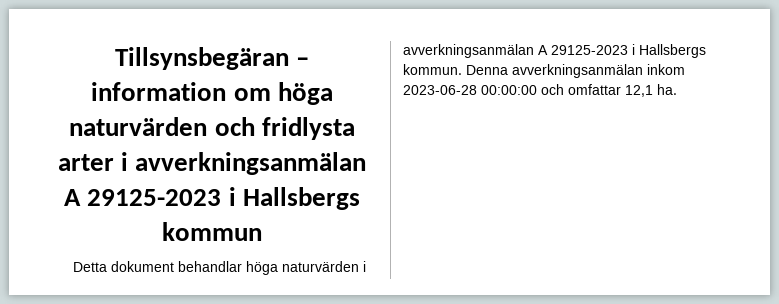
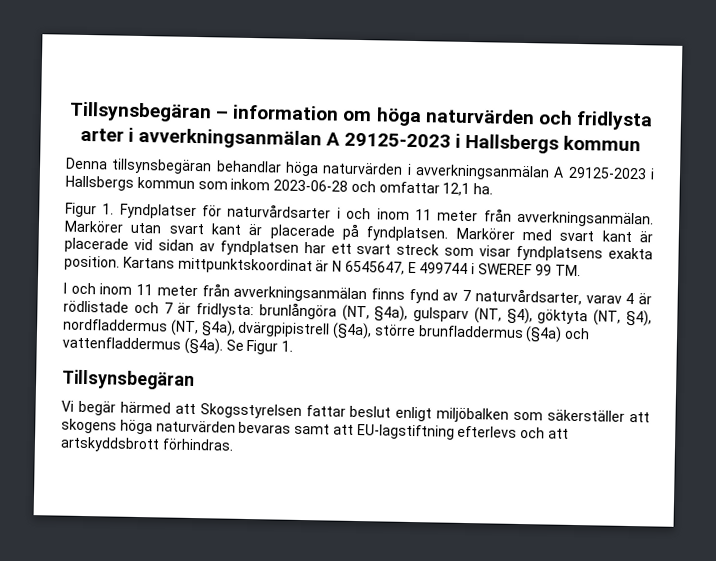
[73,261,175,272] Detta dokument -> [66,157,213,175] Denna tillsynsbegäran
[403,64,643,78] kommun. Denna avverkningsanmälan -> [136,176,228,190] kommun som
[481,85,537,95] 00:00:00 -> (349, 185) none
(677, 89) none -> [65,202,654,228] [64,220,653,243] [64,237,654,262] [64,255,581,277] [63,282,652,306] [63,300,652,327] [63,318,591,343] [62,336,294,355] [61,369,195,391] [61,400,650,423] [61,418,570,440] [60,436,234,453] // Figur 1. Fyndplatser för naturvårdsarter i och inom 11 meter från avverkningsanmälan. Markörer utan svart kant är placerade på fyndplatsen. Markörer med svart kant är placerade vid sidan av fyndplatsen har ett svart streck som visar fyndplatsens exakta position. Kartans mittpunktskoordinat är N 6545647, E 499744 i SWEREF 99 TM. // I och inom 11 meter från avverkningsanmälan finns fynd av 7 naturvårdsarter, varav 4 är rödlistade och 7 är fridlysta: brunlångöra (NT, §4a), gulsparv (NT, §4), göktyta (NT, §4), nordfladdermus (NT, §4a), dvärgpipistrell (§4a), större brunfladdermus (§4a) och vattenfladdermus (§4a). Se Figur 1. // Tillsynsbegäran // Vi begär härmed att Skogsstyrelsen fattar beslut enligt miljöbalken som säkerställer att skogens höga naturvärden bevaras samt att EU-lagstiftning efterlevs och att artskyddsbrott förhindras.

